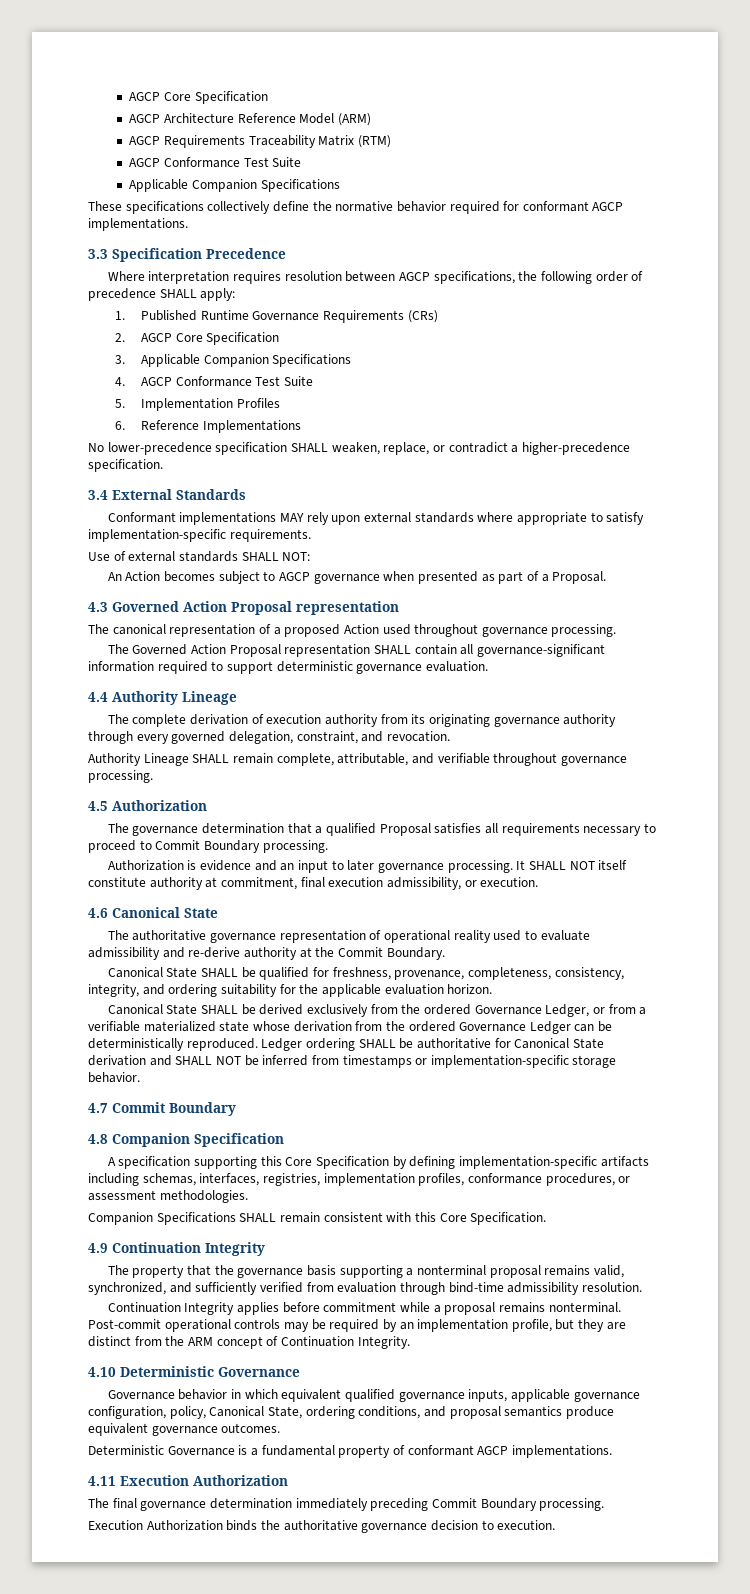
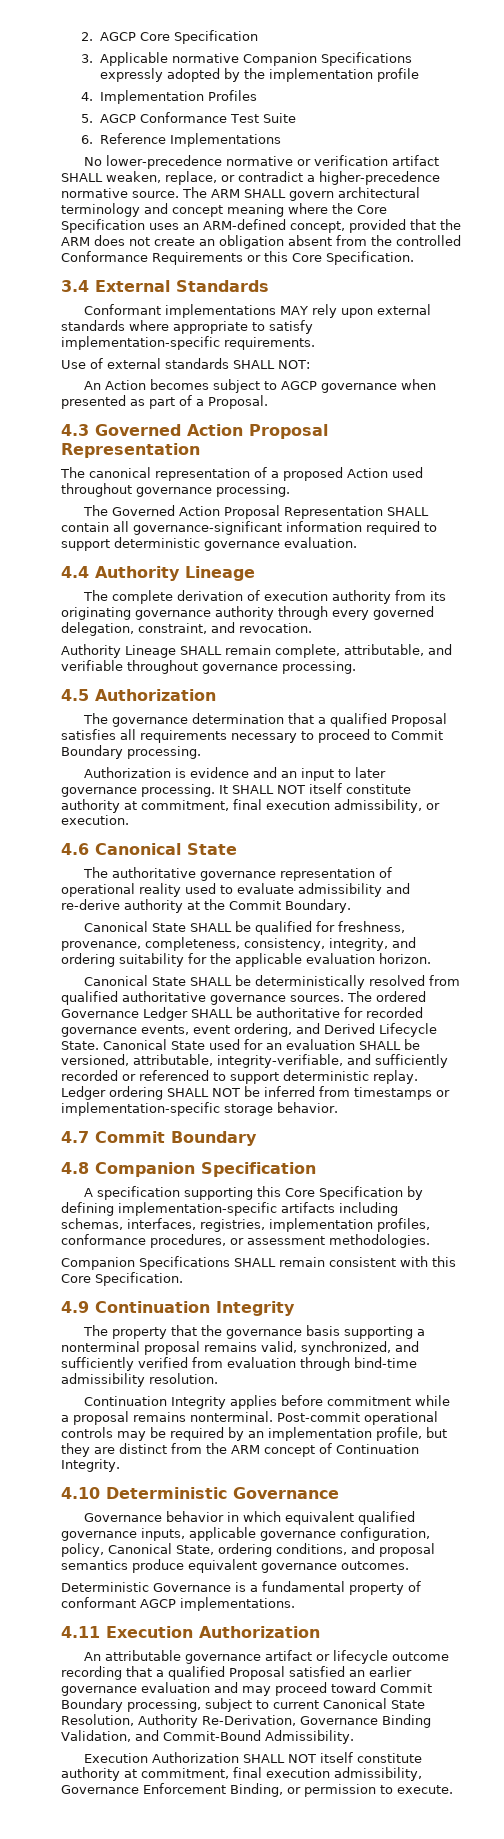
[129,91,268,104] [129,113,371,126] [129,135,391,148] [129,157,302,168] [129,179,340,192] [88,201,624,214] [88,218,188,231] [88,248,286,262] [107,271,644,284] [88,288,236,301] [114,310,438,323] AGCP Core Specification // AGCP Architecture Reference Model (ARM) // AGCP Requirements Traceability Matrix (RTM) // AGCP Conformance Test Suite // Applicable Companion Specifications // These specifications collectively define the normative behavior required for conformant AGCP implementations. // 3.3 Specification Precedence // Where interpretation requires resolution between AGCP specifications, the following order of precedence SHALL apply: // 1. Published Runtime Governance Requirements (CRs) // -> (80, 36) none
[203,354,352,367] [114,376,313,387] [114,398,280,411] Companion Specifications // 4. AGCP Conformance Test Suite // 5. Implementation Profiles -> [172,52,413,66] [100,68,420,82] [80,90,258,104] [80,112,297,123] normative Companion Specifications expressly adopted by the implementation profile // 4. Implementation Profiles // 5. AGCP Conformance Test Suite
[215,442,288,455] specification -> [226,155,440,166] normative or verification artifact
[88,459,163,472] specification. -> [61,187,420,201] [61,203,387,217] [61,219,461,233] [61,235,461,249] [61,251,414,265] normative source. The ARM SHALL govern architectural terminology and concept meaning where the Core Specification uses an ARM-defined concept, provided that the ARM does not create an obligation absent from the controlled Conformance Requirements or this Core Specification.
[296,601,399,615] representation -> [61,443,200,458] Representation
[284,644,371,657] representation -> [284,506,384,519] Representation
[259,1004,647,1017] [88,1021,613,1034] [88,1038,604,1051] [88,1055,172,1066] derived exclusively from the ordered Governance Ledger, or from a verifiable materialized state whose derivation from the ordered Governance Ledger can be deterministically reproduced. Ledger ordering SHALL be authoritative for Canonical State derivation and -> [255,975,461,989] [61,991,426,1005] [61,1007,423,1021] [61,1023,437,1037] [61,1039,420,1050] [61,1054,448,1068] [61,1070,418,1084] [61,1086,163,1100] deterministically resolved from qualified authoritative governance sources. The ordered Governance Ledger SHALL be authoritative for recorded governance events, event ordering, and Derived Lifecycle State. Canonical State used for an evaluation SHALL be versioned, attributable, integrity-verifiable, and sufficiently recorded or referenced to support deterministic replay. Ledger ordering
[88,1498,605,1511] [88,1520,556,1533] The final governance determination immediately preceding Commit Boundary processing. // Execution Authorization binds the authoritative governance decision to execution. -> [84,1650,450,1664] [61,1666,412,1680] [61,1682,432,1696] [61,1698,425,1712] [61,1714,431,1728] [61,1730,354,1744] [84,1752,423,1763] [61,1767,422,1781] [61,1783,453,1797] An attributable governance artifact or lifecycle outcome recording that a qualified Proposal satisfied an earlier governance evaluation and may proceed toward Commit Boundary processing, subject to current Canonical State Resolution, Authority Re-Derivation, Governance Binding Validation, and Commit-Bound Admissibility. // Execution Authorization SHALL NOT itself constitute authority at commitment, final execution admissibility, Governance Enforcement Binding, or permission to execute.

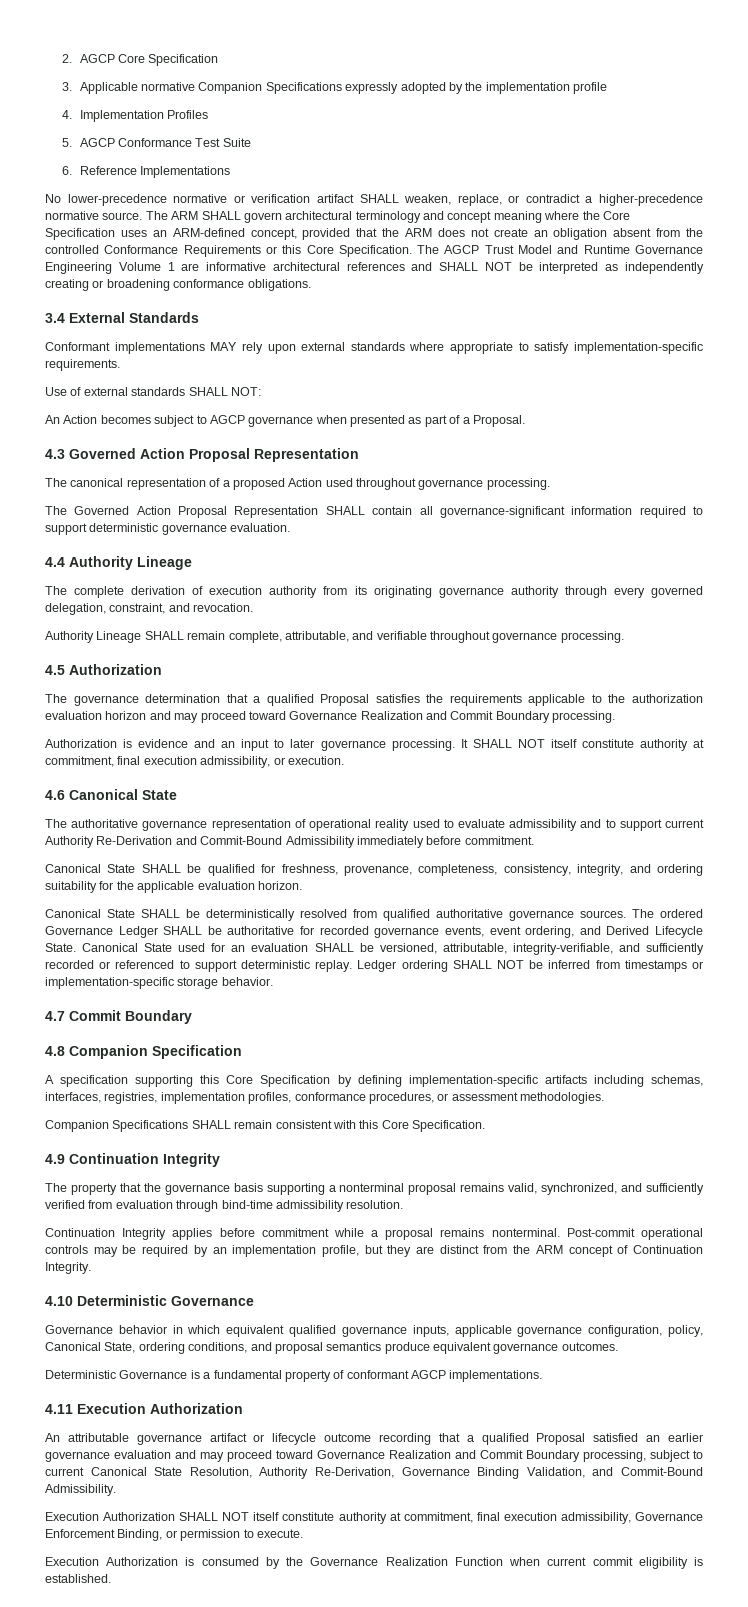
(414, 258) none -> [417,245,703,254] [45,262,704,274] [45,279,311,291] The AGCP Trust Model and Runtime Governance Engineering Volume 1 are informative architectural references and SHALL NOT be interpreted as independently creating or broadening conformance obligations.
[120,729,387,743] all requirements necessary to proceed to -> [426,694,704,706] [45,711,447,723] the requirements applicable to the authorization evaluation horizon and may proceed toward Governance Realization and
[61,899,351,913] re-derive authority at the Commit Boundary. -> [605,819,704,831] [45,836,534,848] to support current Authority Re-Derivation and Commit-Bound Admissibility immediately before commitment.
(376, 1687) none -> [317,1450,476,1459] Governance Realization and
(453, 1789) none -> [45,1557,704,1569] [45,1574,111,1583] // Execution Authorization is consumed by the Governance Realization Function when current commit eligibility is established.

